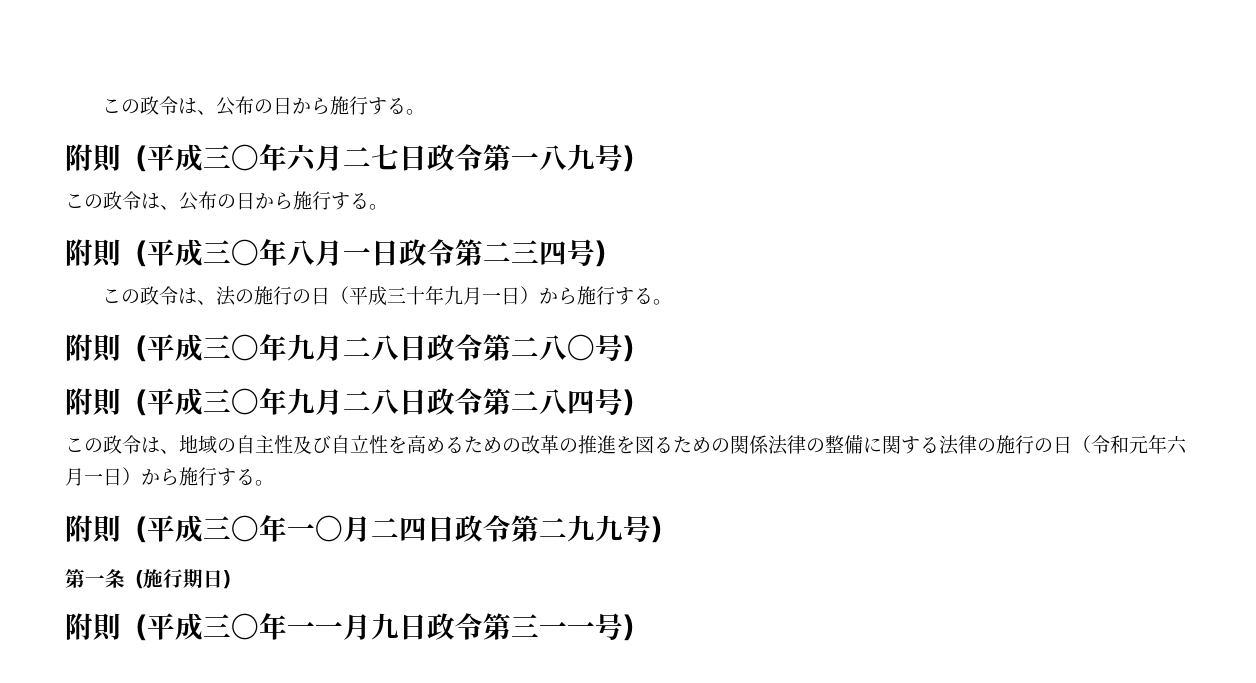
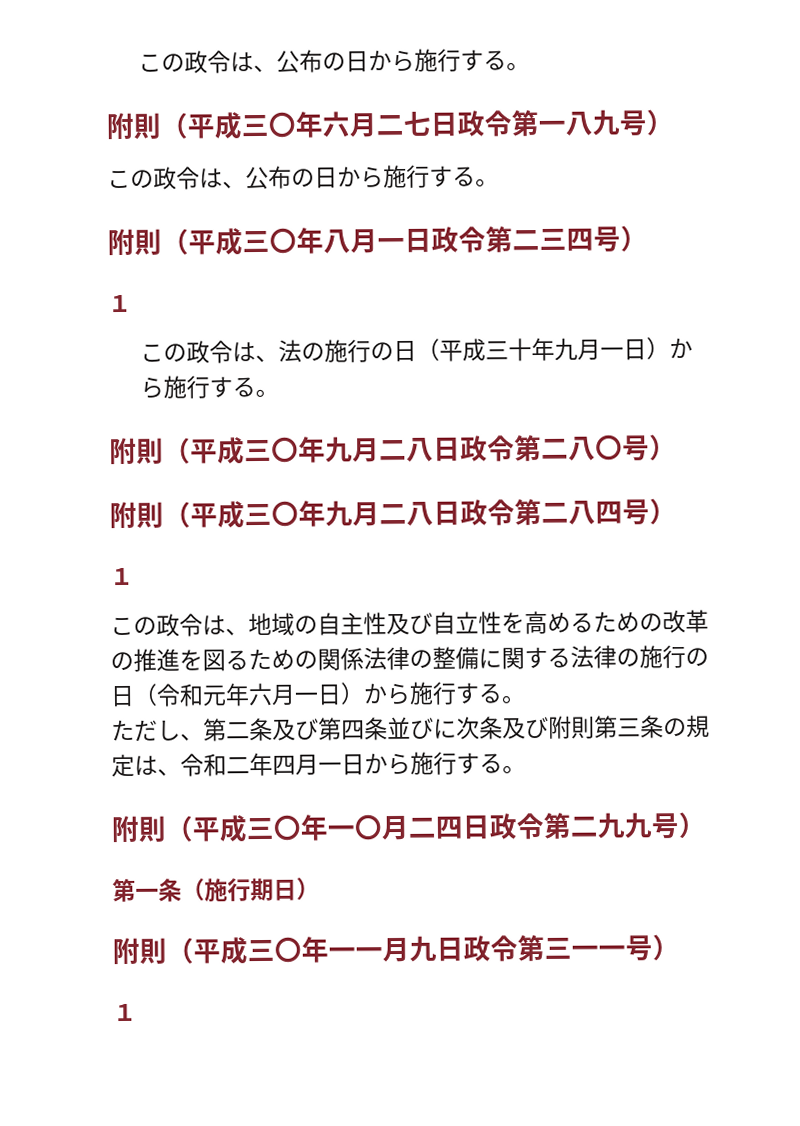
(621, 253) none -> [108,294,132,313] // １
(649, 402) none -> [110,567,134,586] // １
(274, 483) none -> [111,714,710,742] [111,751,526,778] // ただし、第二条及び第四条並びに次条及び附則第三条の規定は、令和二年四月一日から施行する。
(649, 627) none -> [113,1003,137,1022] // １

